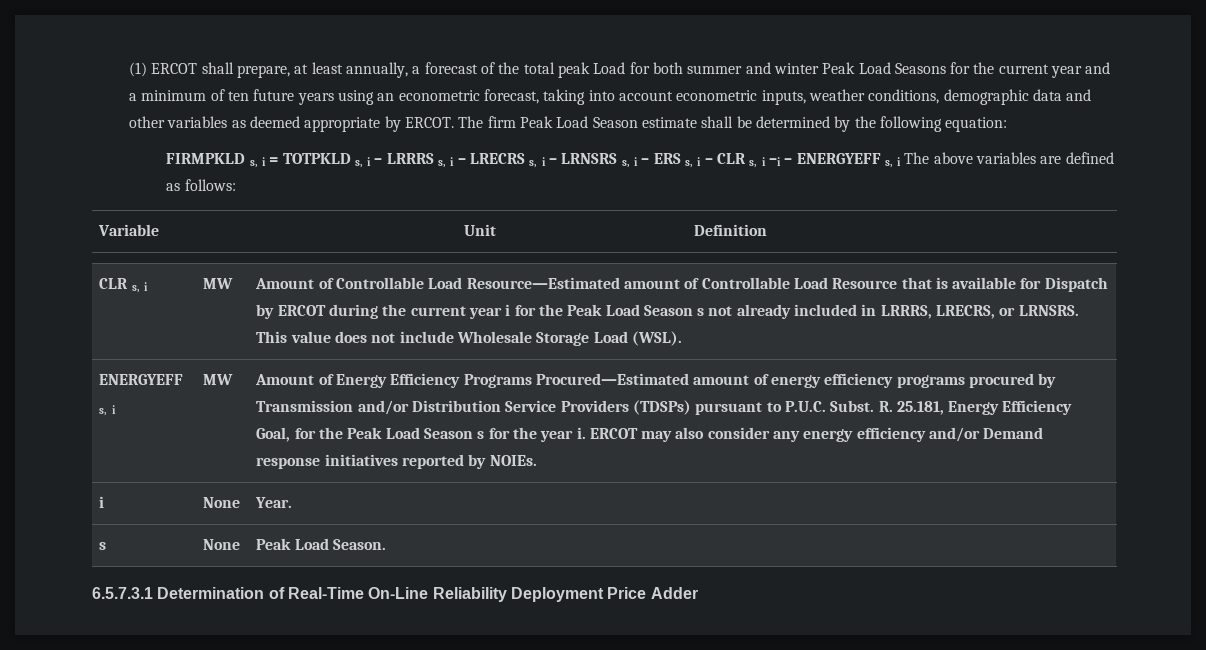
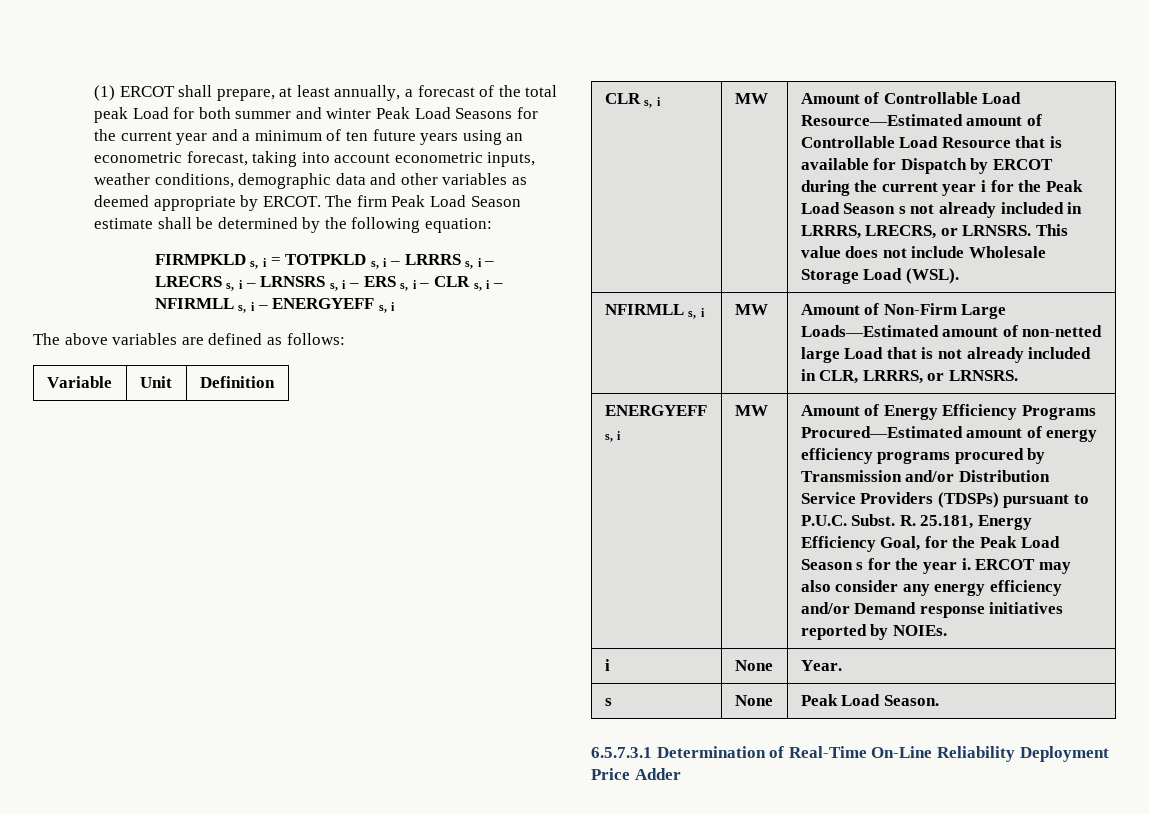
[768,157,781,166] –i -> [492,283,503,287] [154,298,256,313] – NFIRMLL s, i
(902, 161) none -> (396, 306) //
(682, 338) none -> [604,304,705,319] [734,304,768,315] [800,303,1007,319] [800,325,1103,337] [800,347,1092,363] [800,369,1018,384] // NFIRMLL s, i | MW | Amount of Non-Firm Large Loads—Estimated amount of non-netted large Load that is not already included in CLR, LRRRS, or LRNSRS.

